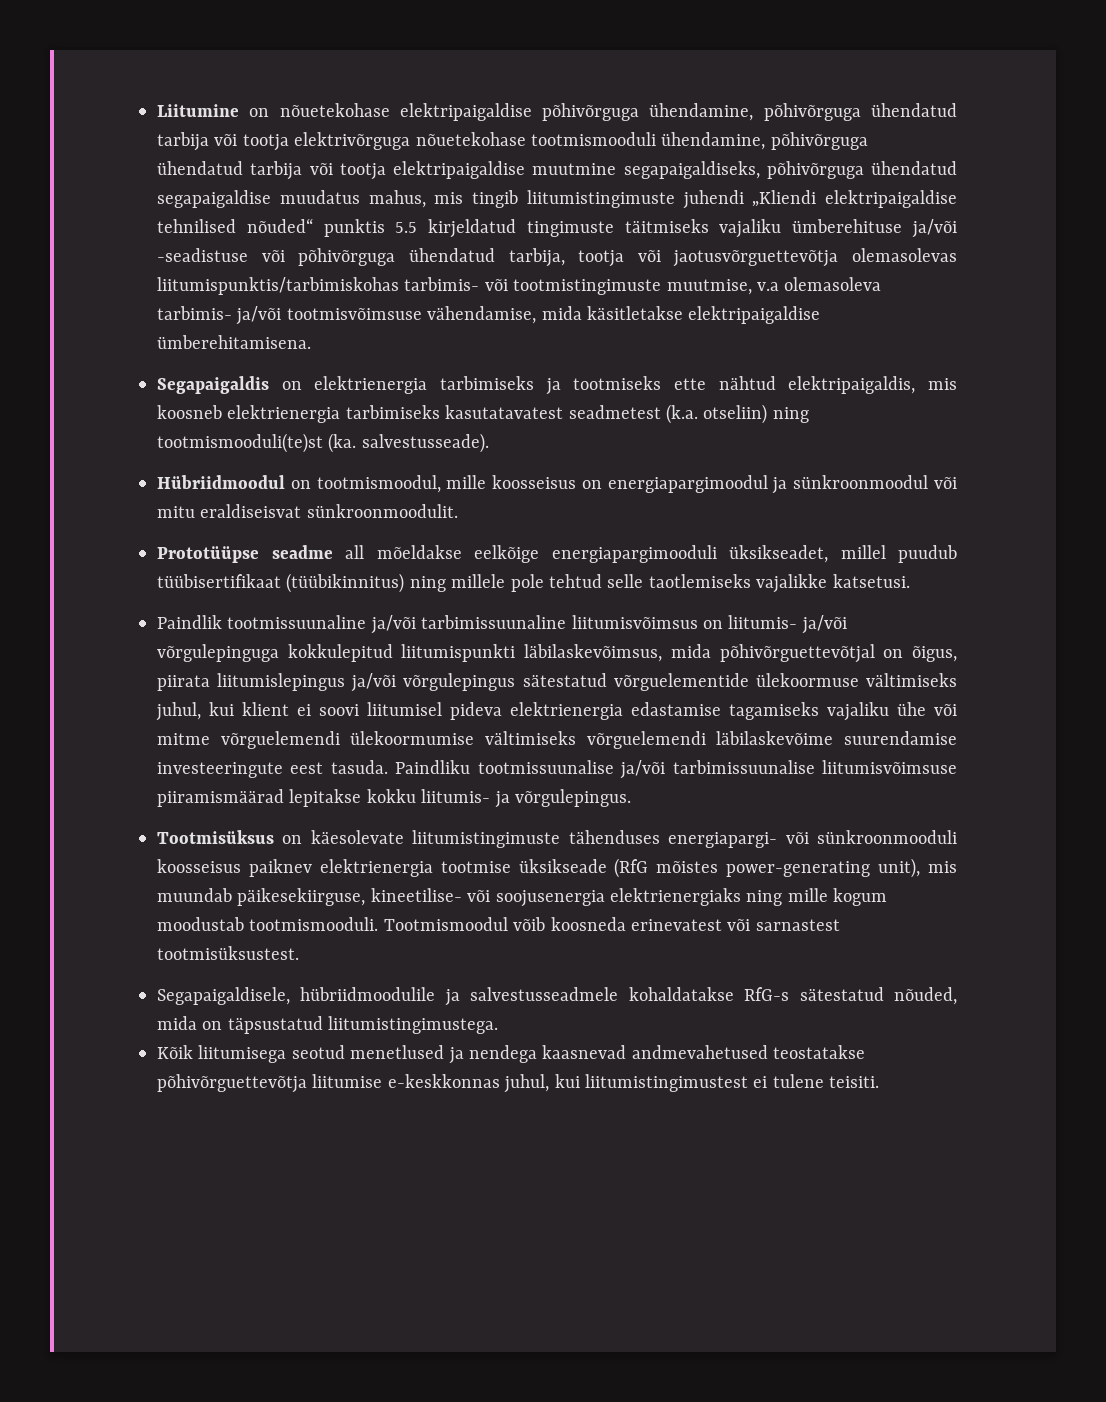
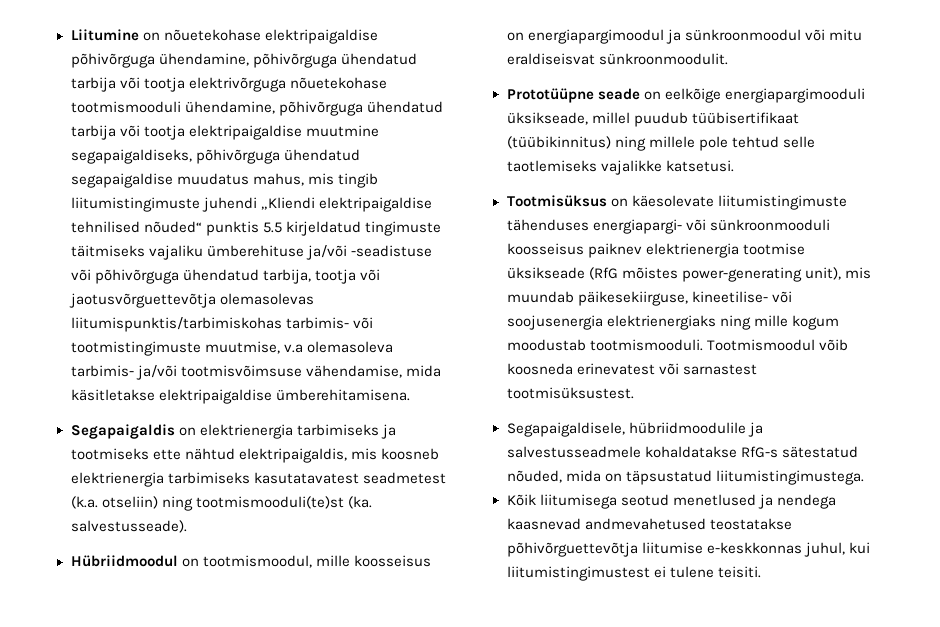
[157,545,462,563] Prototüüpse seadme all mõeldakse -> [506,88,661,103] Prototüüpne seade on
[729,545,828,563] üksikseadet, -> [506,112,588,125] üksikseade,
[157,615,847,634] [157,644,957,663] [157,673,957,692] [156,702,957,721] [157,731,957,749] [157,760,957,779] [157,789,631,808] // Paindlik tootmissuunaline ja/või tarbimissuunaline liitumisvõimsus on liitumis- ja/või võrgulepinguga kokkulepitud liitumispunkti läbilaskevõimsus, mida põhivõrguettevõtjal on õigus, piirata liitumislepingus ja/või võrgulepingus sätestatud võrguelementide ülekoormuse vältimiseks juhul, kui klient ei soovi liitumisel pideva elektrienergia edastamise tagamiseks vajaliku ühe või mitme võrguelemendi ülekoormumise vältimiseks võrguelemendi läbilaskevõime suurendamise investeeringute eest tasuda. Paindliku tootmissuunalise ja/või tarbimissuunalise liitumisvõimsuse piiramismäärad lepitakse kokku liitumis- ja võrgulepingus. -> (734, 166) none

